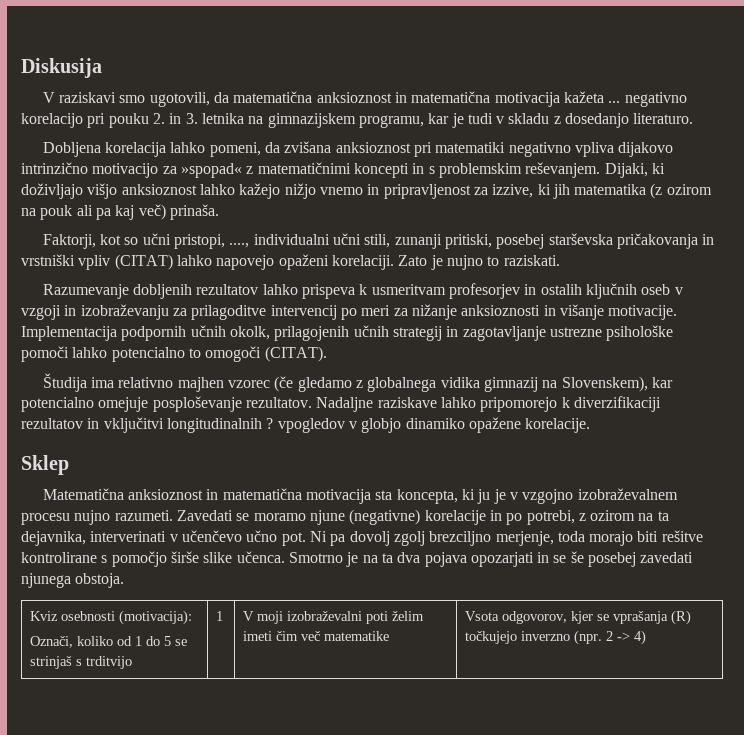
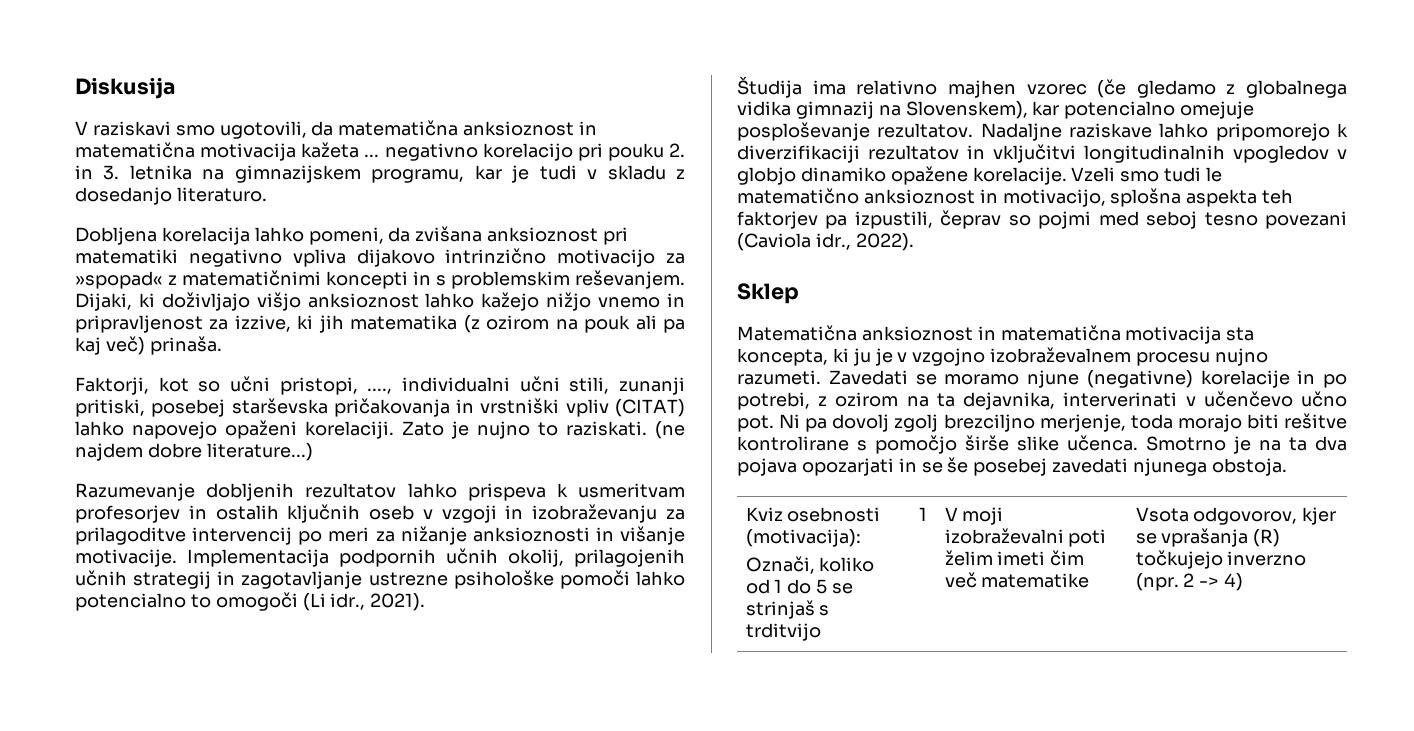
(560, 260) none -> [655,421,685,439] [75,443,313,461] (ne najdem dobre literature...)
[229,326,270,340] okolk, -> [508,549,564,567] okolij,
[264,346,327,362] (CITAT). -> [302,593,426,611] (Li idr., 2021).
[266,418,274,429] ? -> (1225, 154) none
(591, 425) none -> [1071,167,1223,182] [737,188,1294,207] [737,210,1347,229] [737,233,914,251] Vzeli smo tudi le matematično anksioznost in motivacijo, splošna aspekta teh faktorjev pa izpustili, čeprav so pojmi med seboj tesno povezani (Caviola idr., 2022).

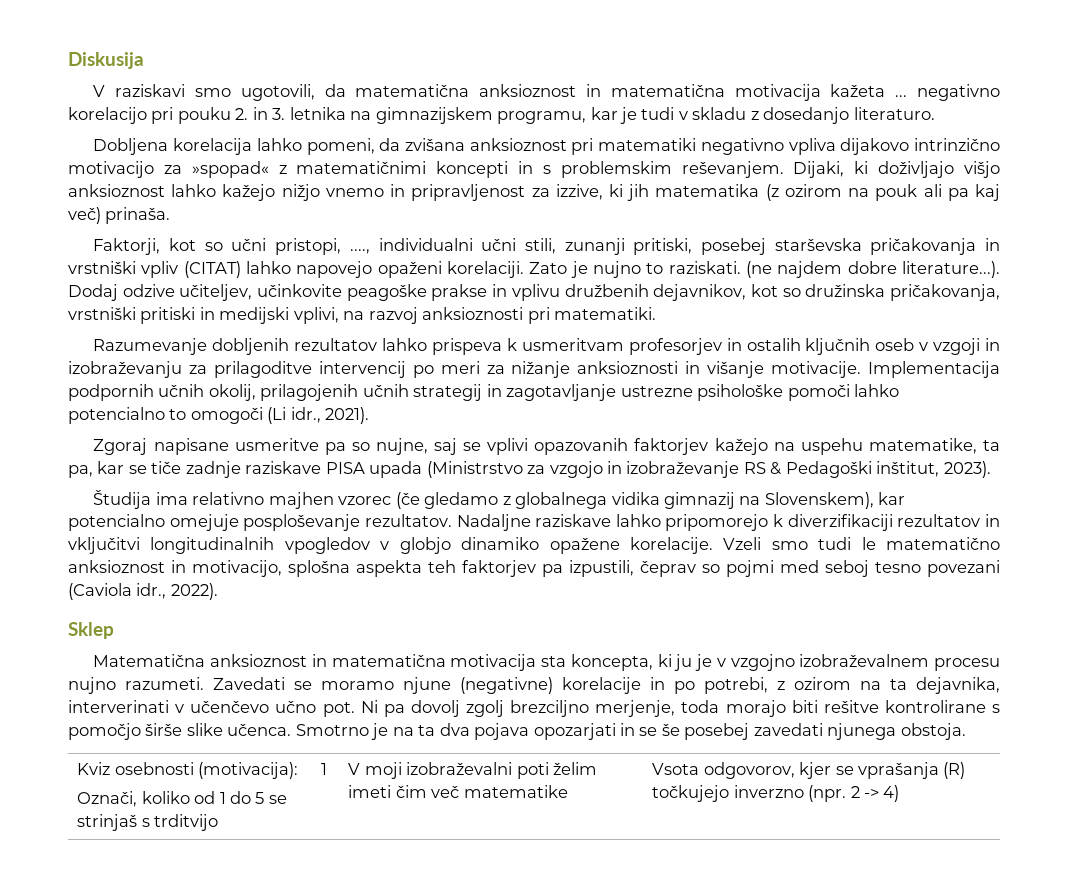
[206,443,313,461] literature...) -> [902,261,1001,278] [68,284,1001,301] [68,307,657,324] literature...). Dodaj odzive učiteljev, učinkovite peagoške prakse in vplivu družbenih dejavnikov, kot so družinska pričakovanja, vrstniški pritiski in medijski vplivi, na razvoj anksioznosti pri matematiki.
(426, 602) none -> [93,438,1001,455] [68,461,991,478] // Zgoraj napisane usmeritve pa so nujne, saj se vplivi opazovanih faktorjev kažejo na uspehu matematike, ta pa, kar se tiče zadnje raziskave PISA upada (Ministrstvo za vzgojo in izobraževanje RS & Pedagoški inštitut, 2023).

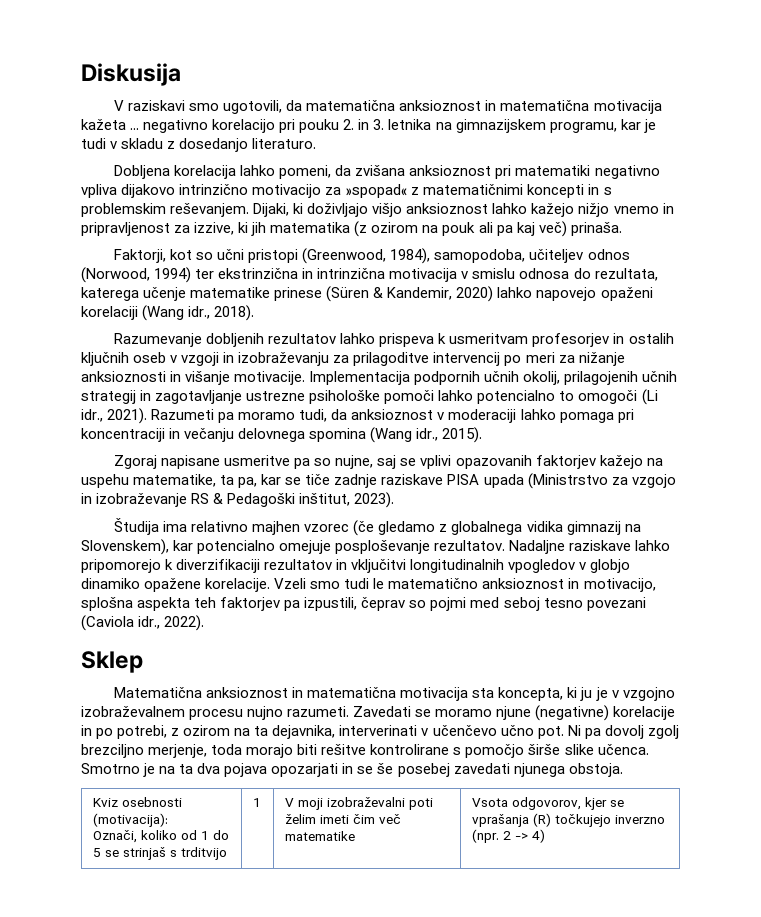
[275,238,1000,255] [68,261,1001,278] [68,284,1001,301] [68,307,657,324] pristopi, ...., individualni učni stili, zunanji pritiski, posebej starševska pričakovanja in vrstniški vpliv (CITAT) lahko napovejo opaženi korelaciji. Zato je nujno to raziskati. (ne najdem dobre literature...). Dodaj odzive učiteljev, učinkovite peagoške prakse in vplivu družbenih dejavnikov, kot so družinska pričakovanja, vrstniški pritiski in medijski vplivi, na razvoj anksioznosti pri matematiki. -> [248,248,630,264] [81,267,658,283] [81,286,653,302] [81,305,255,321] pristopi (Greenwood, 1984), samopodoba, učiteljev odnos (Norwood, 1994) ter ekstrinzična in intrinzična motivacija v smislu odnosa do rezultata, katerega učenje matematike prinese (Süren & Kandemir, 2020) lahko napovejo opaženi korelaciji (Wang idr., 2018).
(370, 415) none -> [151,409,634,423] [81,427,483,443] Razumeti pa moramo tudi, da anksioznost v moderaciji lahko pomaga pri koncentraciji in večanju delovnega spomina (Wang idr., 2015).

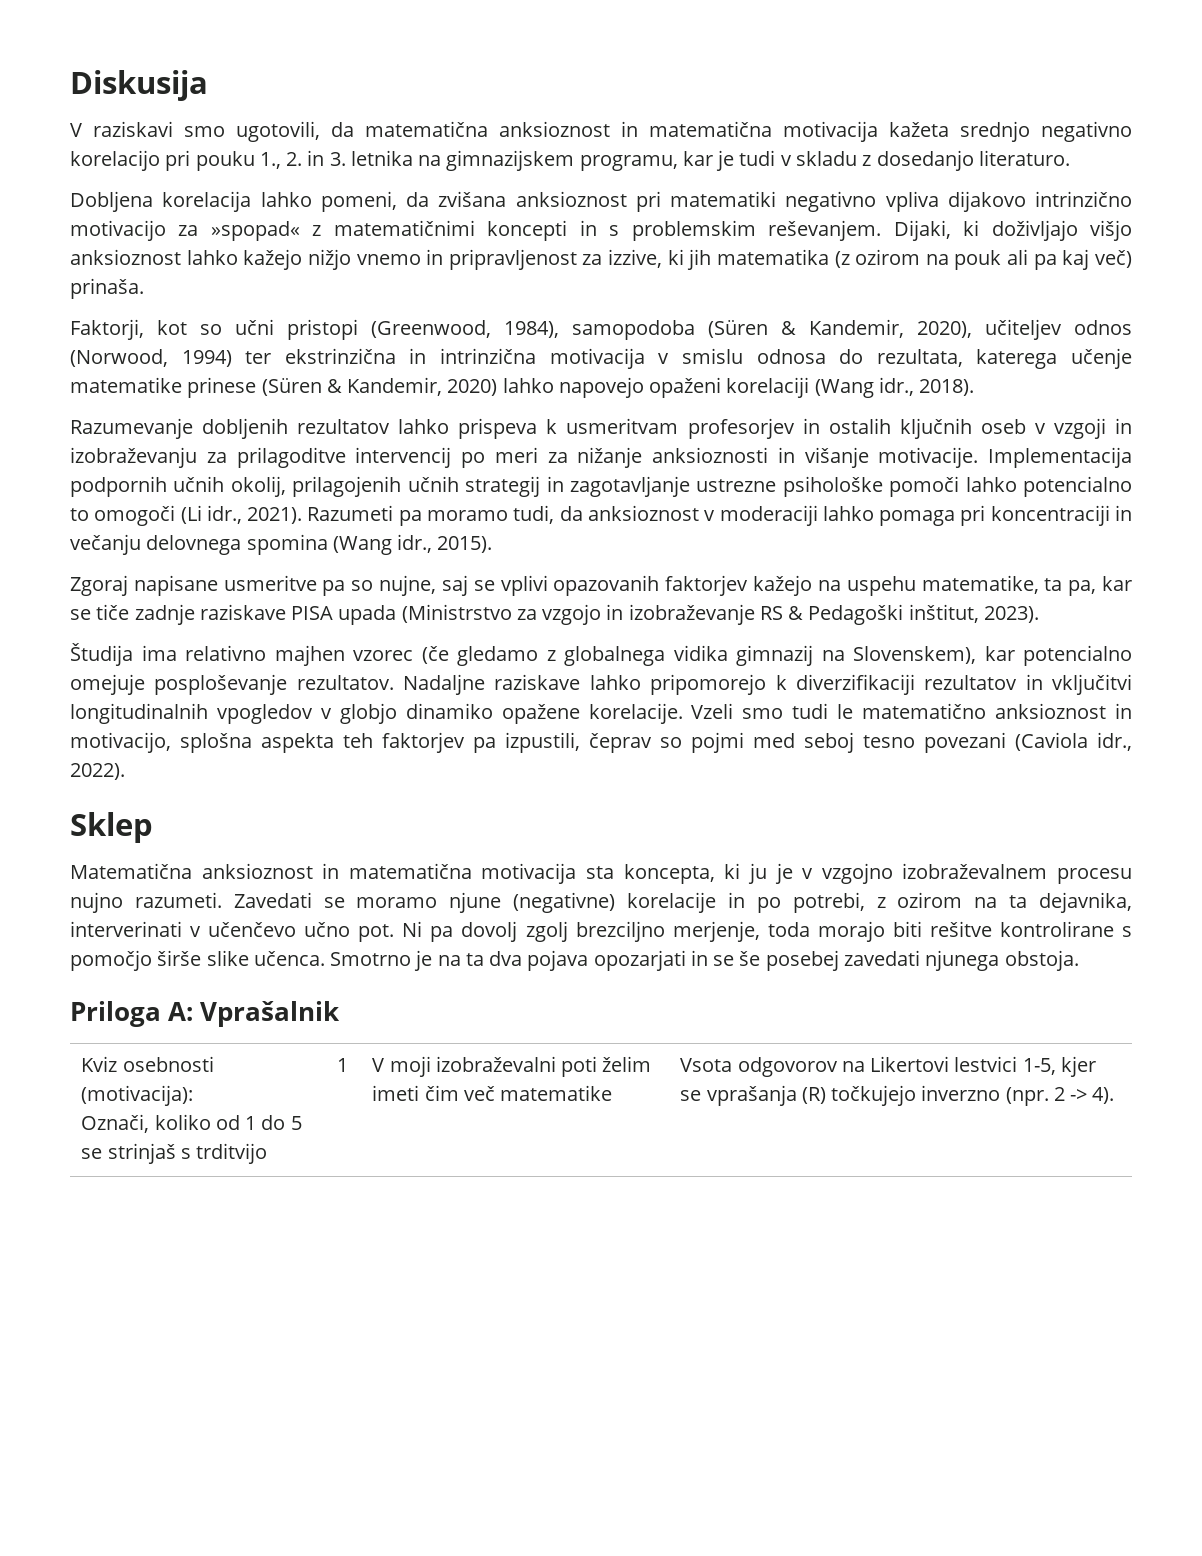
[130,128,140,130] ... -> [960,121,1030,142] srednjo
(340, 126) none -> [259,152,281,169] 1.,
[434,249,526,263] samopodoba, -> [572,319,972,340] samopodoba (Süren & Kandemir, 2020),
(623, 770) none -> [70,1001,341,1027] // Priloga A: Vprašalnik
[511,797,581,810] odgovorov, -> [737,1056,1056,1077] odgovorov na Likertovi lestvici 1-5,
[531,829,545,843] 4) -> [1092,1087,1115,1104] 4).

